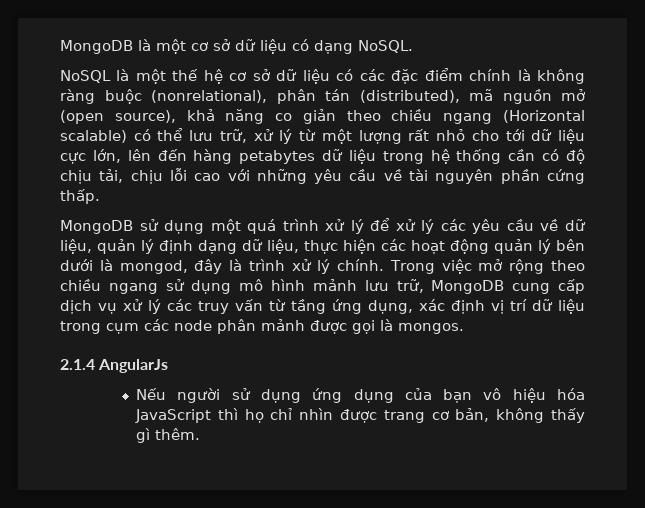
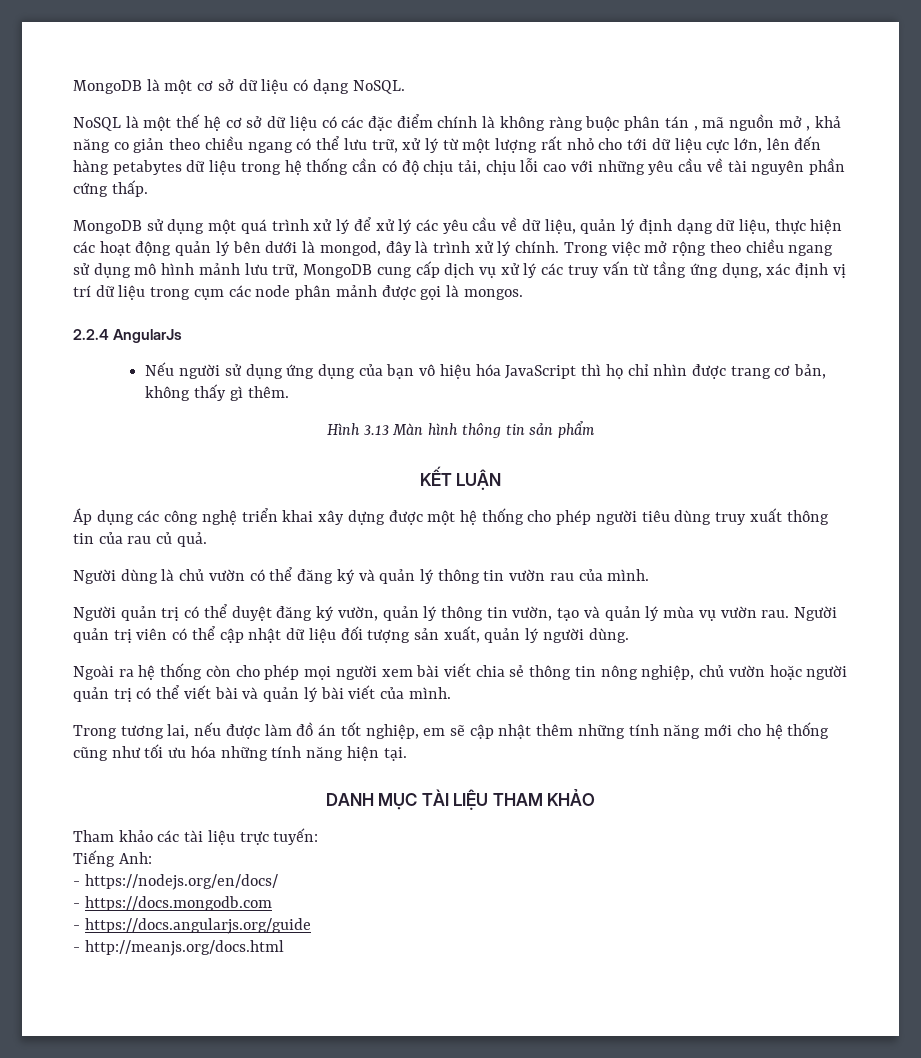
[151,90,267,103] (nonrelational), -> (620, 123) none
[359,90,460,103] (distributed), -> [693,126,698,131] ,
[60,110,176,124] (open source), -> [806,126,811,131] ,
[502,110,585,123] [60,130,127,143] (Horizontal scalable) -> (293, 147) none
[60,359,95,370] 2.1.4 -> [73,329,109,340] 2.2.4
(201, 434) none -> [326,421,596,438] [419,466,502,490] [73,508,829,525] [73,532,207,547] [73,567,650,584] [73,604,837,621] [73,626,629,643] [73,663,848,680] [73,685,451,702] [73,722,830,739] [73,744,407,761] [325,789,596,810] [73,828,319,845] [73,850,152,867] [73,874,278,890] [73,896,272,911] [73,918,311,934] [73,940,284,956] // Hình 3.13 Màn hình thông tin sản phẩm // KẾT LUẬN // Áp dụng các công nghệ triển khai xây dựng được một hệ thống cho phép người tiêu dùng truy xuất thông tin của rau củ quả. // Người dùng là chủ vườn có thể đăng ký và quản lý thông tin vườn rau của mình. // Người quản trị có thể duyệt đăng ký vườn, quản lý thông tin vườn, tạo và quản lý mùa vụ vườn rau. Người quản trị viên có thể cập nhật dữ liệu đối tượng sản xuất, quản lý người dùng. // Ngoài ra hệ thống còn cho phép mọi người xem bài viết chia sẻ thông tin nông nghiệp, chủ vườn hoặc người quản trị có thể viết bài và quản lý bài viết của mình. // Trong tương lai, nếu được làm đồ án tốt nghiệp, em sẽ cập nhật thêm những tính năng mới cho hệ thống cũng như tối ưu hóa những tính năng hiện tại. // DANH MỤC TÀI LIỆU THAM KHẢO // Tham khảo các tài liệu trực tuyến: // Tiếng Anh: // - https://nodejs.org/en/docs/ // - https://docs.mongodb.com // - https://docs.angularjs.org/guide // - http://meanjs.org/docs.html

